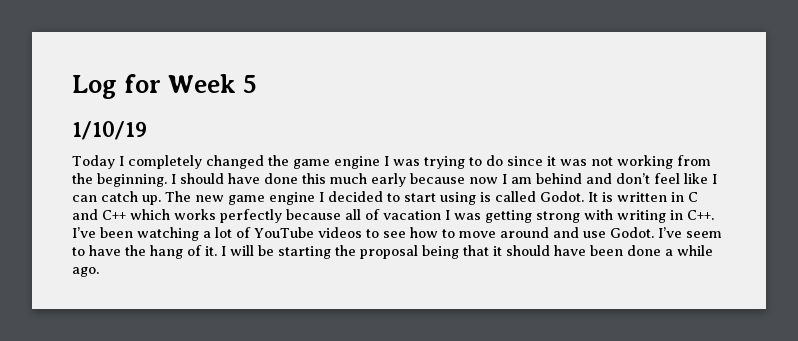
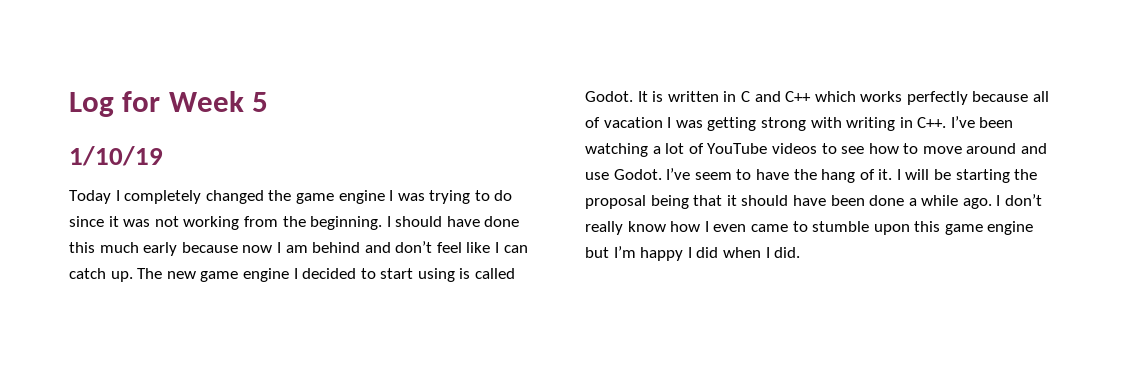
(99, 272) none -> [996,194,1043,206] [585,221,1034,235] [585,246,801,261] I don’t really know how I even came to stumble upon this game engine but I’m happy I did when I did.

